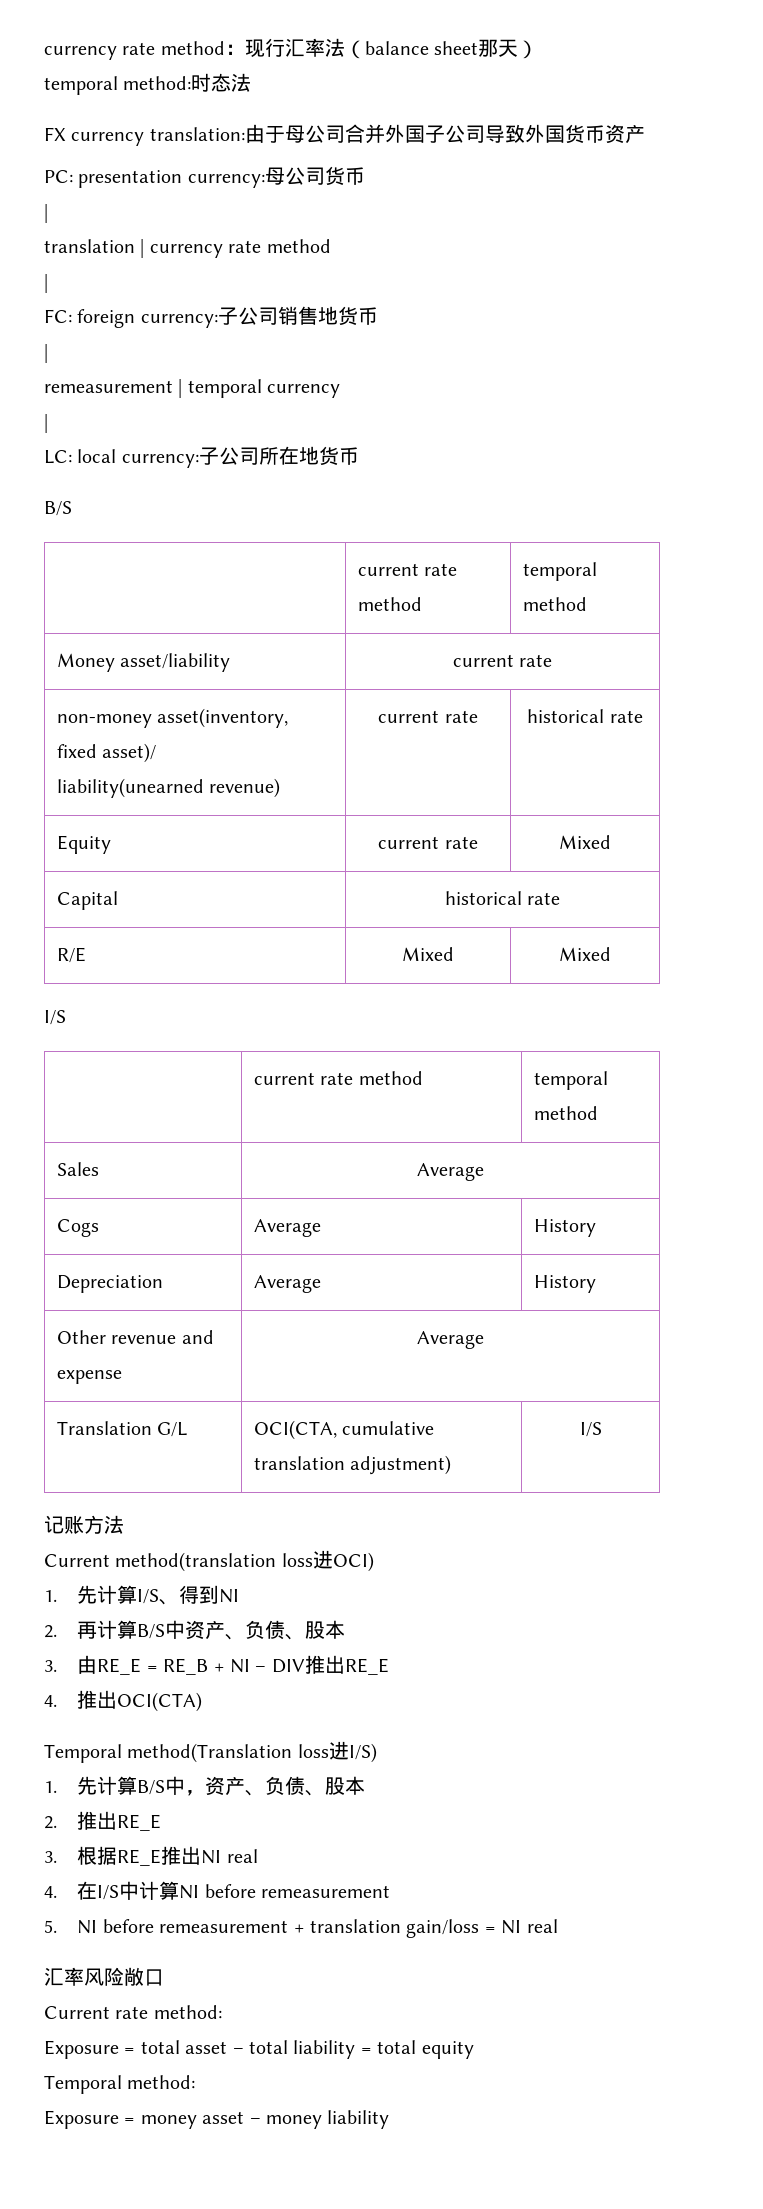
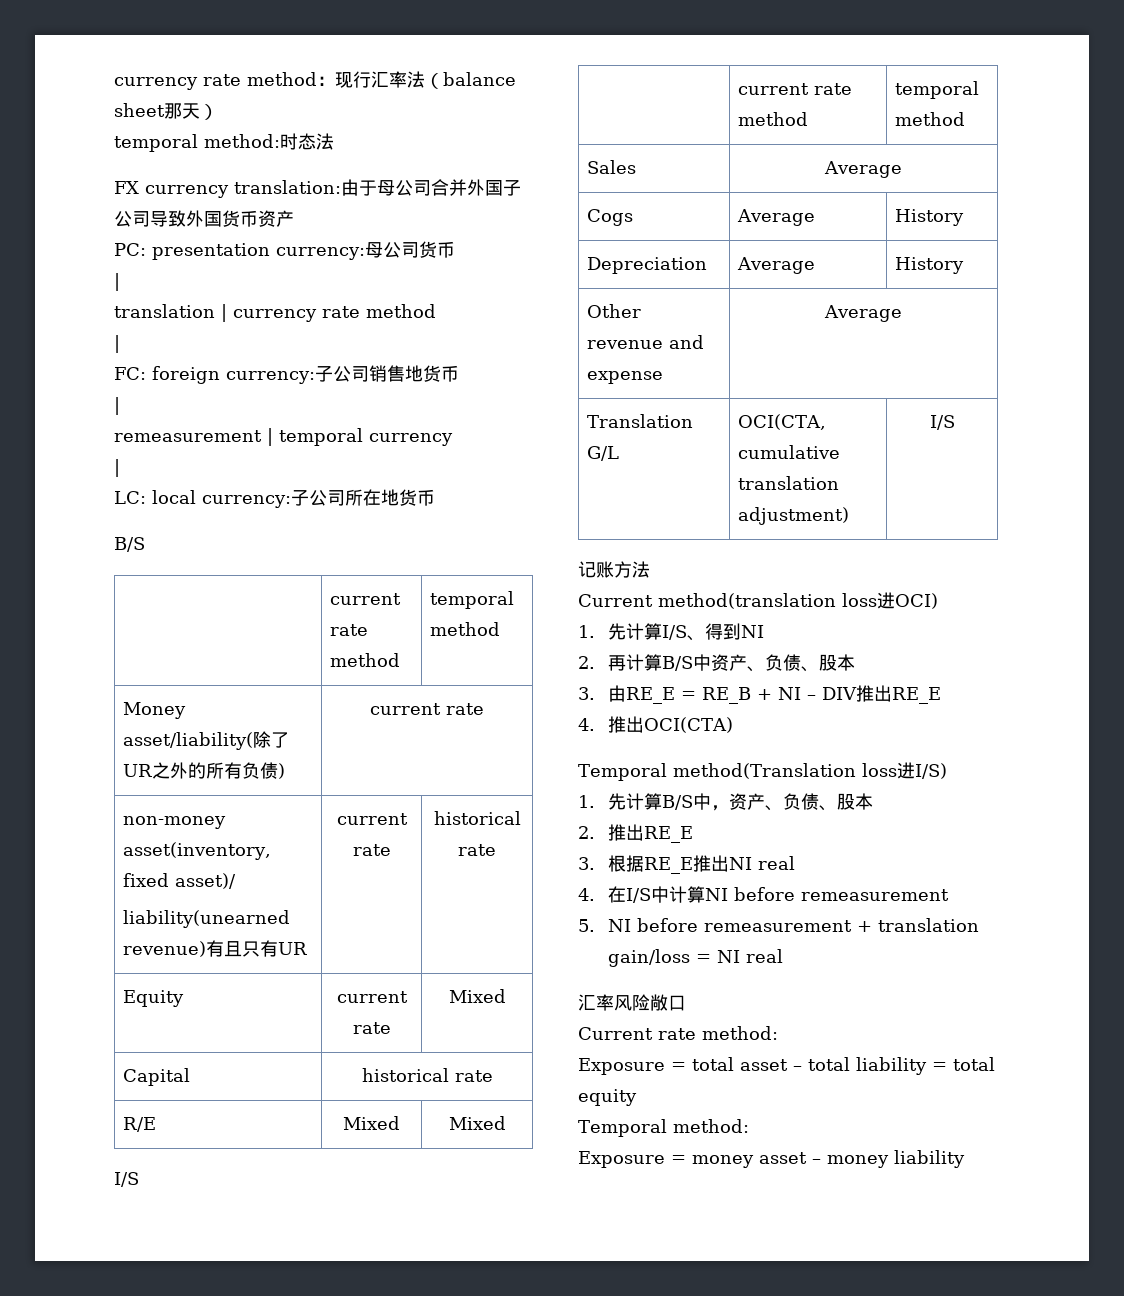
[120,653,231,672] asset/liability -> [123,731,290,750] [123,762,286,779] asset/liability(除了UR之外的所有负债)
(281, 788) none -> [206,940,308,957] 有且只有UR

